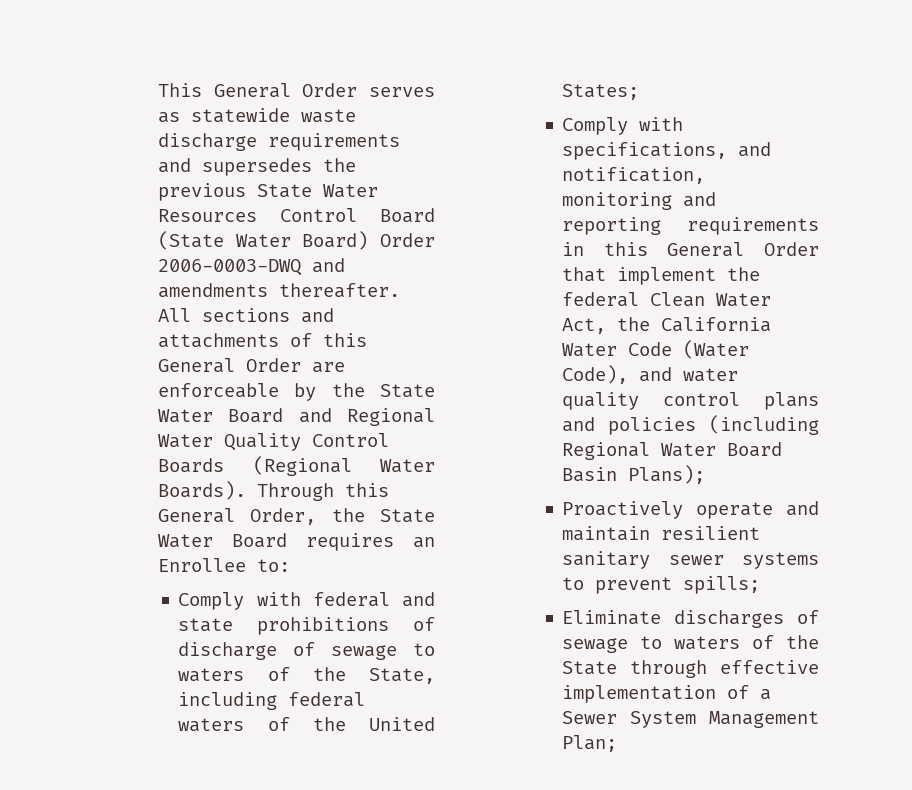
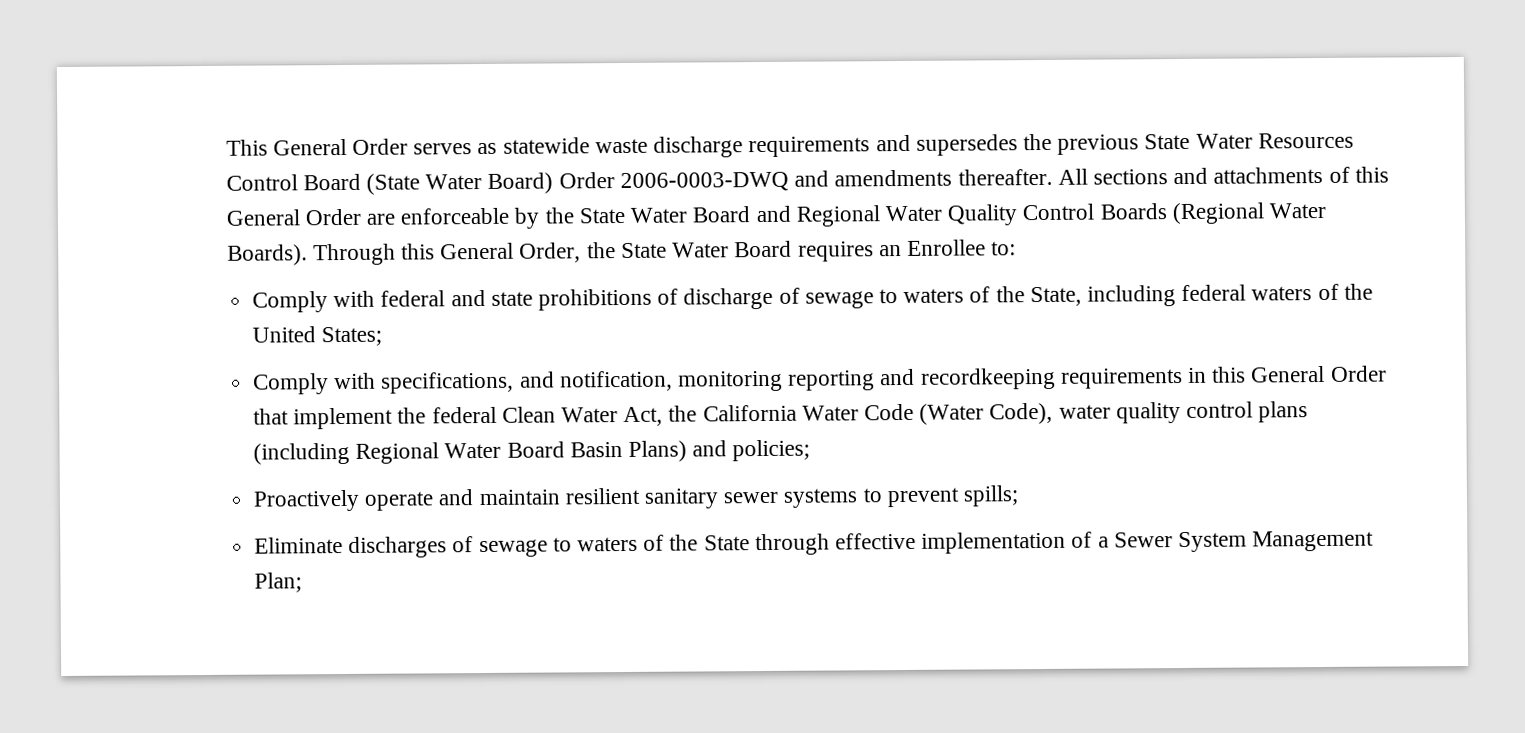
[683,192,717,207] [562,217,662,235] and reporting -> [788,367,1056,391] reporting and recordkeeping
[639,367,673,382] and -> (1054, 413) none
[562,417,697,435] and policies -> (1309, 412) none
[628,465,706,484] Plans); -> [627,439,811,462] Plans) and policies;

